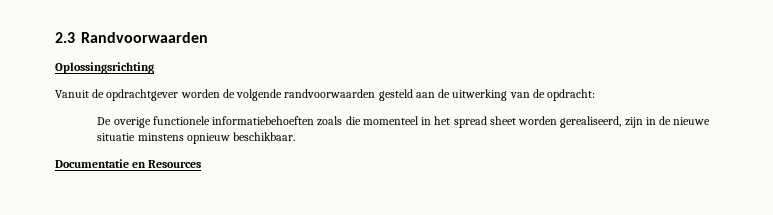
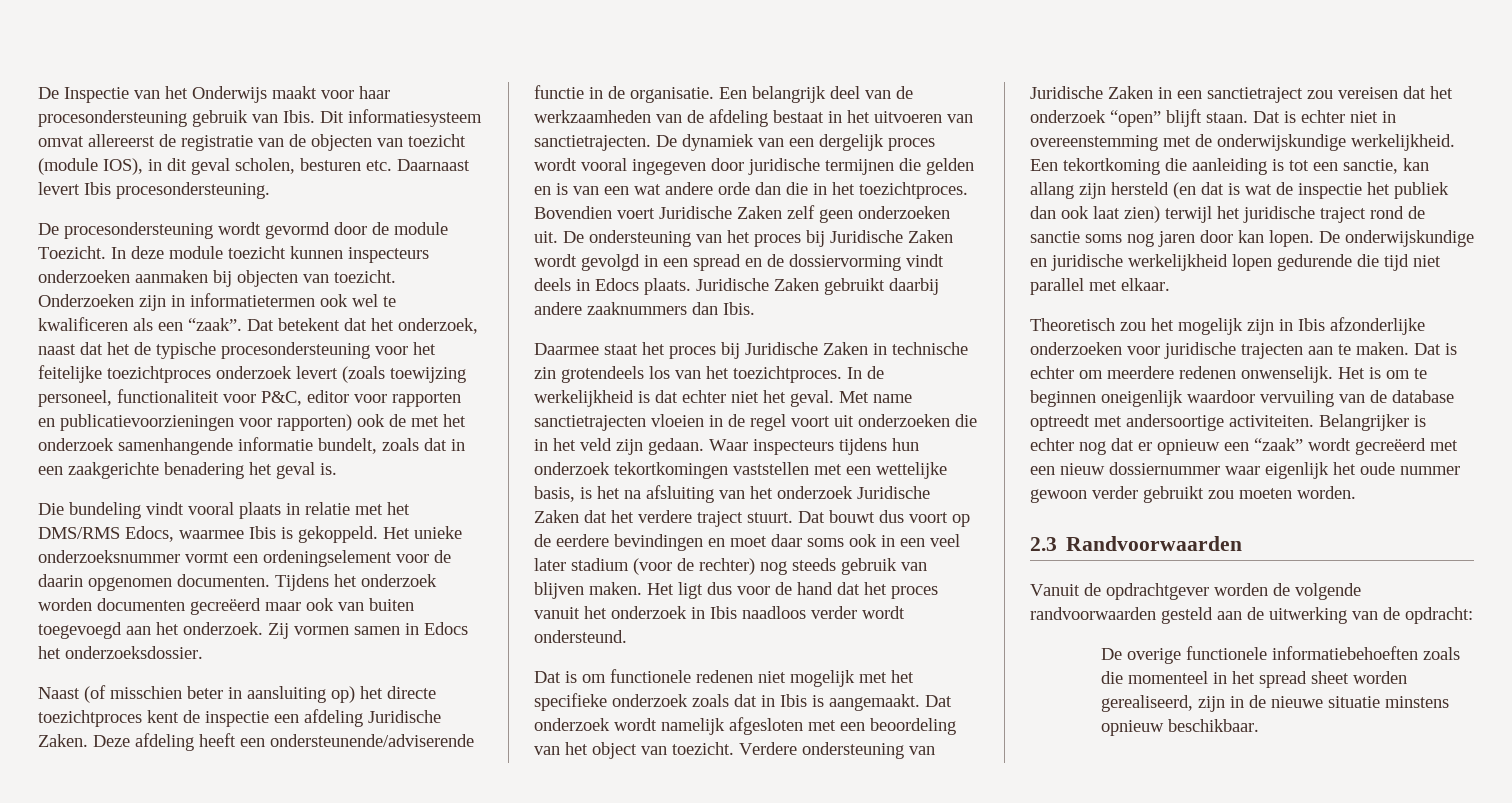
(55, 37) none -> [38,86,390,103] [38,109,482,127] [38,134,466,151] [38,158,470,175] [38,182,270,199] [38,222,448,239] [38,246,429,263] [38,270,396,287] [38,293,396,311] [38,317,478,334] [38,342,436,359] [38,365,466,383] [38,389,461,407] [38,414,466,431] [38,437,465,455] [38,462,337,479] [38,502,410,519] [38,526,462,543] [38,550,451,567] [38,574,437,591] [38,598,414,615] [38,622,468,639] [38,646,203,659] [38,685,436,703] [38,709,441,727] [38,733,474,751] [534,85,913,103] [534,109,973,127] [534,134,935,151] [534,158,974,175] [534,182,968,199] [534,205,950,223] [534,230,953,247] [534,254,944,271] [534,278,939,295] [534,302,755,315] [534,342,968,359] [534,366,884,383] [534,390,912,407] [534,414,977,431] [534,438,919,455] [534,462,947,479] [534,485,930,503] [534,510,970,527] [534,534,960,551] [534,558,927,575] [534,582,938,599] [534,606,905,619] [534,630,627,643] [534,669,914,687] [534,693,952,711] [534,717,956,735] [534,742,935,759] [1030,86,1453,103] [1030,109,1396,127] [1030,134,1455,151] [1030,158,1429,175] [1030,182,1449,199] [1030,206,1425,223] [1030,230,1474,247] [1030,254,1441,271] [1030,278,1170,295] [1030,317,1425,335] [1030,342,1457,359] [1030,366,1427,383] [1030,390,1454,407] [1030,414,1426,431] [1030,438,1458,455] [1030,462,1460,479] [1030,486,1356,503] De Inspectie van het Onderwijs maakt voor haar procesondersteuning gebruik van Ibis. Dit informatiesysteem omvat allereerst de registratie van de objecten van toezicht (module IOS), in dit geval scholen, besturen etc. Daarnaast levert Ibis procesondersteuning. // De procesondersteuning wordt gevormd door de module Toezicht. In deze module toezicht kunnen inspecteurs onderzoeken aanmaken bij objecten van toezicht. Onderzoeken zijn in informatietermen ook wel te kwalificeren als een “zaak”. Dat betekent dat het onderzoek, naast dat het de typische procesondersteuning voor het feitelijke toezichtproces onderzoek levert (zoals toewijzing personeel, functionaliteit voor P&C, editor voor rapporten en publicatievoorzieningen voor rapporten) ook de met het onderzoek samenhangende informatie bundelt, zoals dat in een zaakgerichte benadering het geval is. // Die bundeling vindt vooral plaats in relatie met het DMS/RMS Edocs, waarmee Ibis is gekoppeld. Het unieke onderzoeksnummer vormt een ordeningselement voor de daarin opgenomen documenten. Tijdens het onderzoek worden documenten gecreëerd maar ook van buiten toegevoegd aan het onderzoek. Zij vormen samen in Edocs het onderzoeksdossier. // Naast (of misschien beter in aansluiting op) het directe toezichtproces kent de inspectie een afdeling Juridische Zaken. Deze afdeling heeft een ondersteunende/adviserende functie in de organisatie. Een belangrijk deel van de werkzaamheden van de afdeling bestaat in het uitvoeren van sanctietrajecten. De dynamiek van een dergelijk proces wordt vooral ingegeven door juridische termijnen die gelden en is van een wat andere orde dan die in het toezichtproces. Bovendien voert Juridische Zaken zelf geen onderzoeken uit. De ondersteuning van het proces bij Juridische Zaken wordt gevolgd in een spread en de dossiervorming vindt deels in Edocs plaats. Juridische Zaken gebruikt daarbij andere zaaknummers dan Ibis. // Daarmee staat het proces bij Juridische Zaken in technische zin grotendeels los van het toezichtproces. In de werkelijkheid is dat echter niet het geval. Met name sanctietrajecten vloeien in de regel voort uit onderzoeken die in het veld zijn gedaan. Waar inspecteurs tijdens hun onderzoek tekortkomingen vaststellen met een wettelijke basis, is het na afsluiting van het onderzoek Juridische Zaken dat het verdere traject stuurt. Dat bouwt dus voort op de eerdere bevindingen en moet daar soms ook in een veel later stadium (voor de rechter) nog steeds gebruik van blijven maken. Het ligt dus voor de hand dat het proces vanuit het onderzoek in Ibis naadloos verder wordt ondersteund. // Dat is om functionele redenen niet mogelijk met het specifieke onderzoek zoals dat in Ibis is aangemaakt. Dat onderzoek wordt namelijk afgesloten met een beoordeling van het object van toezicht. Verdere ondersteuning van Juridische Zaken in een sanctietraject zou vereisen dat het onderzoek “open” blijft staan. Dat is echter niet in overeenstemming met de onderwijskundige werkelijkheid. Een tekortkoming die aanleiding is tot een sanctie, kan allang zijn hersteld (en dat is wat de inspectie het publiek dan ook laat zien) terwijl het juridische traject rond de sanctie soms nog jaren door kan lopen. De onderwijskundige en juridische werkelijkheid lopen gedurende die tijd niet parallel met elkaar. // Theoretisch zou het mogelijk zijn in Ibis afzonderlijke onderzoeken voor juridische trajecten aan te maken. Dat is echter om meerdere redenen onwenselijk. Het is om te beginnen oneigenlijk waardoor vervuiling van de database optreedt met andersoortige activiteiten. Belangrijker is echter nog dat er opnieuw een “zaak” wordt gecreëerd met een nieuw dossiernummer waar eigenlijk het oude nummer gewoon verder gebruikt zou moeten worden. //
[55,62,154,74] // Oplossingsrichting -> (1243, 543) none
[55,159,202,168] // Documentatie en Resources -> (1260, 725) none

